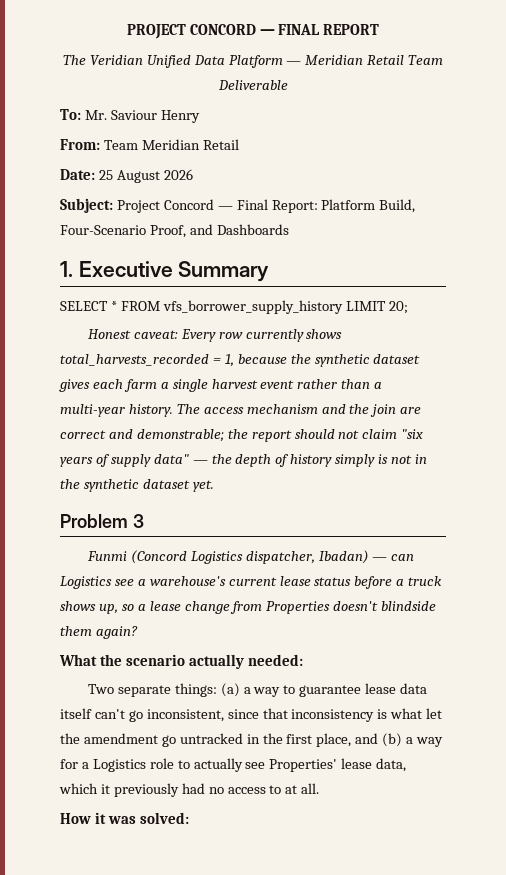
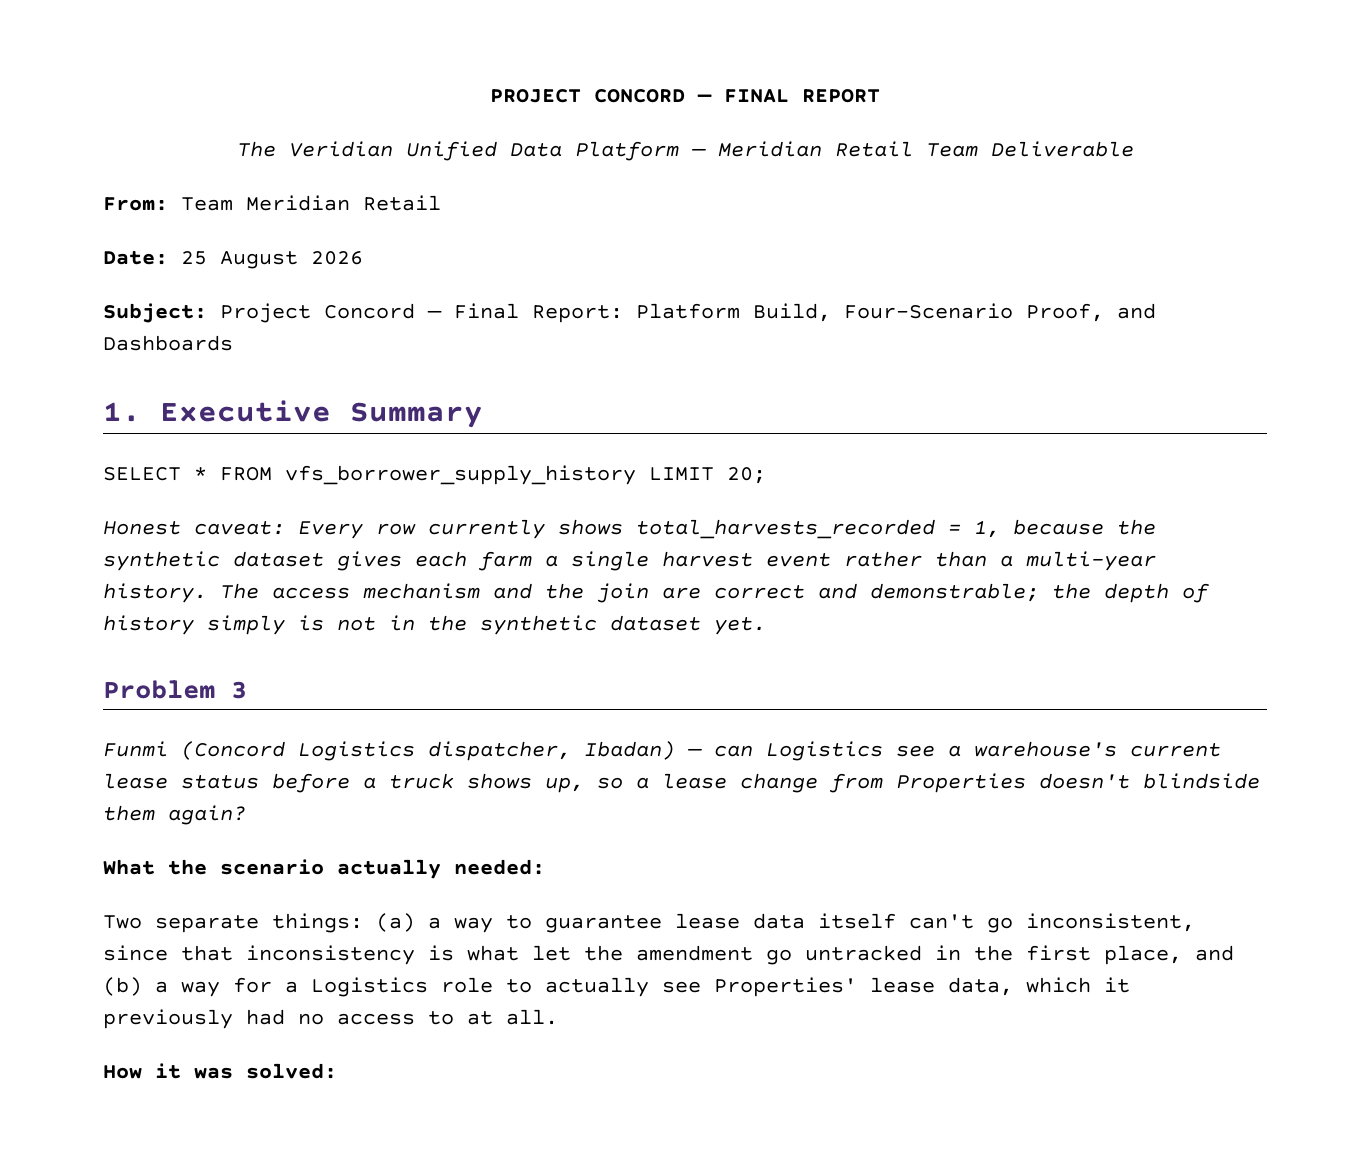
[60,109,200,123] // To: Mr. Saviour Henry -> (1134, 149) none
[251,429,424,442] [60,454,232,467] report should not claim "six years of supply data" — the -> (1091, 591) none

